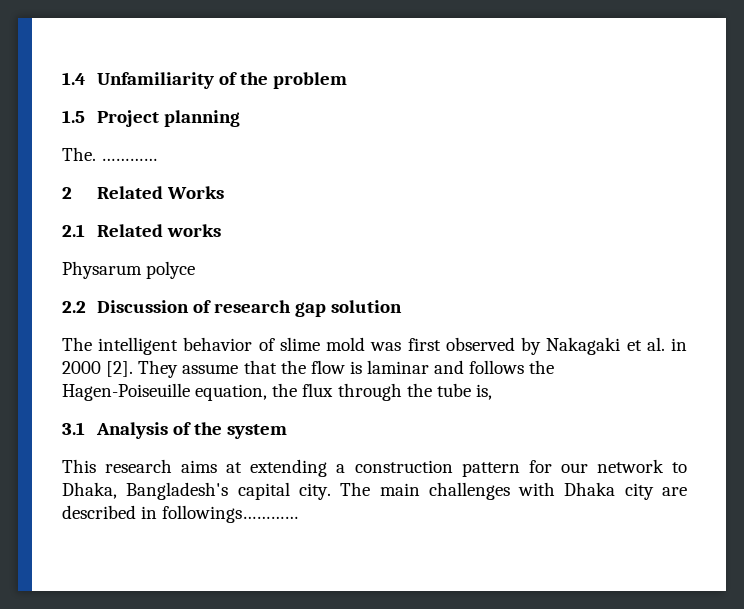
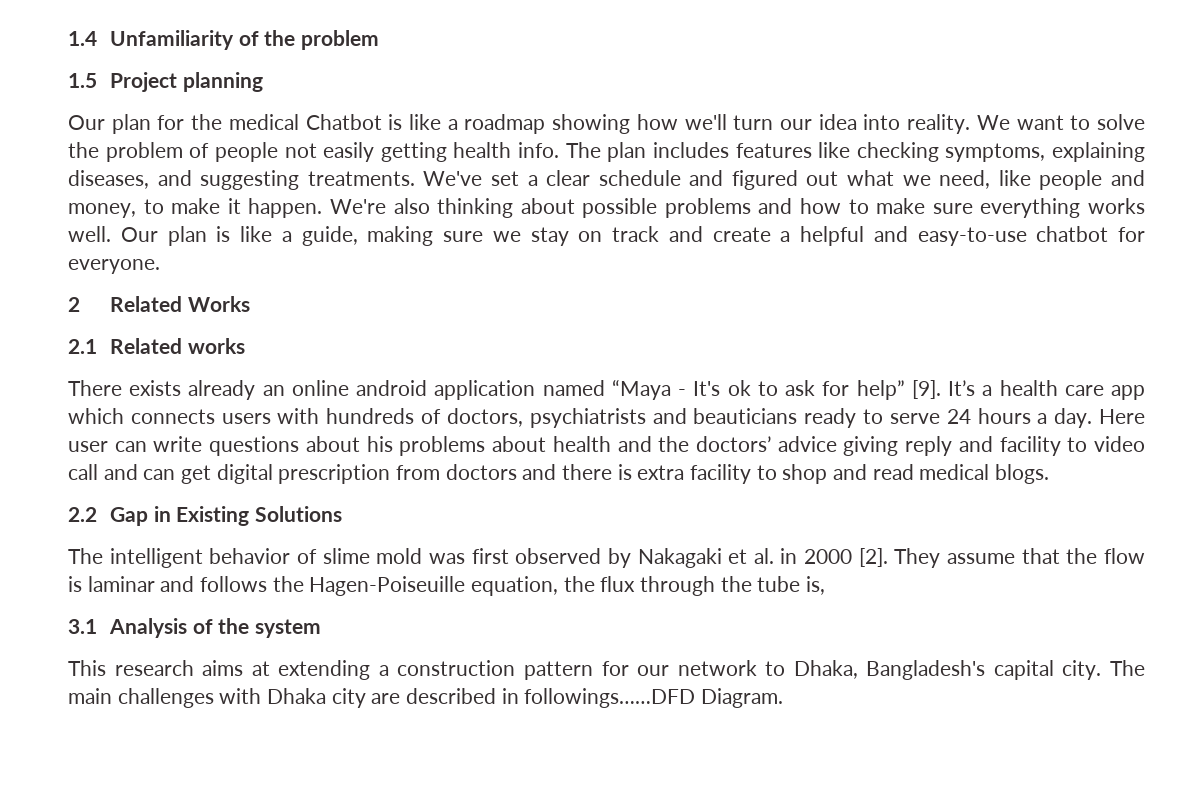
[62,147,158,161] The. ………… -> [68,114,1145,134] [68,142,1145,162] [68,170,1145,190] [68,198,1146,218] [68,226,1145,246] [68,259,160,274] Our plan for the medical Chatbot is like a roadmap showing how we'll turn our idea into reality. We want to solve the problem of people not easily getting health info. The plan includes features like checking symptoms, explaining diseases, and suggesting treatments. We've set a clear schedule and figured out what we need, like people and money, to make it happen. We're also thinking about possible problems and how to make sure everything works well. Our plan is like a guide, making sure we stay on track and create a helpful and easy-to-use chatbot for everyone.
[62,261,196,279] [62,300,403,317] Physarum polyce // 2.2 Discussion of research gap solution -> [68,379,1145,400] [68,408,1146,428] [68,436,1145,456] [68,464,1050,484] [68,506,343,526] There exists already an online android application named “Maya - It's ok to ask for help” [9]. It’s a health care app which connects users with hundreds of doctors, psychiatrists and beauticians ready to serve 24 hours a day. Here user can write questions about his problems about health and the doctors’ advice giving reply and facility to video call and can get digital prescription from doctors and there is extra facility to shop and read medical blogs. // 2.2 Gap in Existing Solutions
[162,505,299,523] followings………… -> [524,688,784,708] followings……DFD Diagram.

